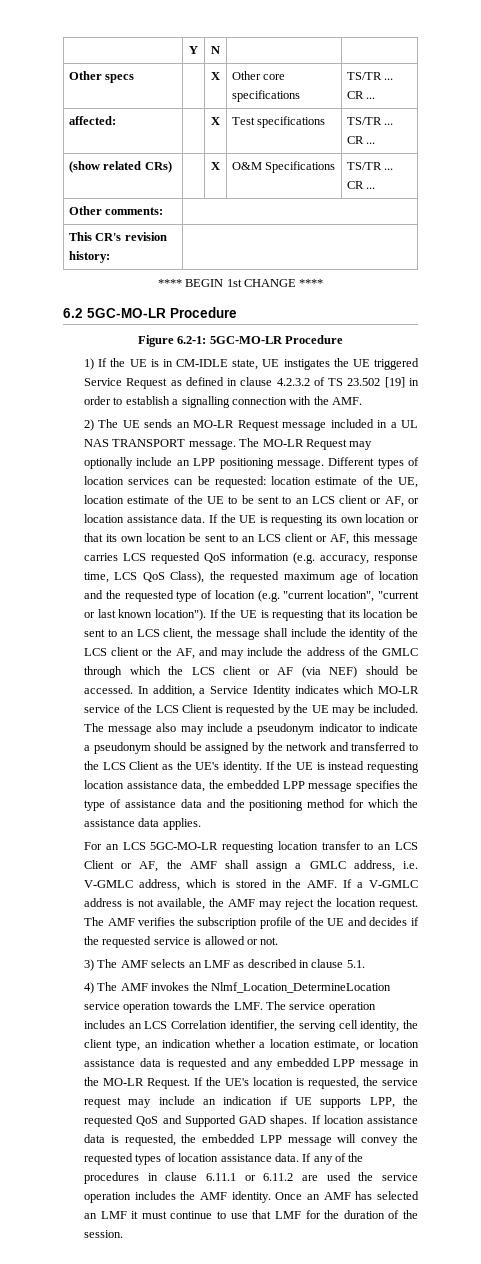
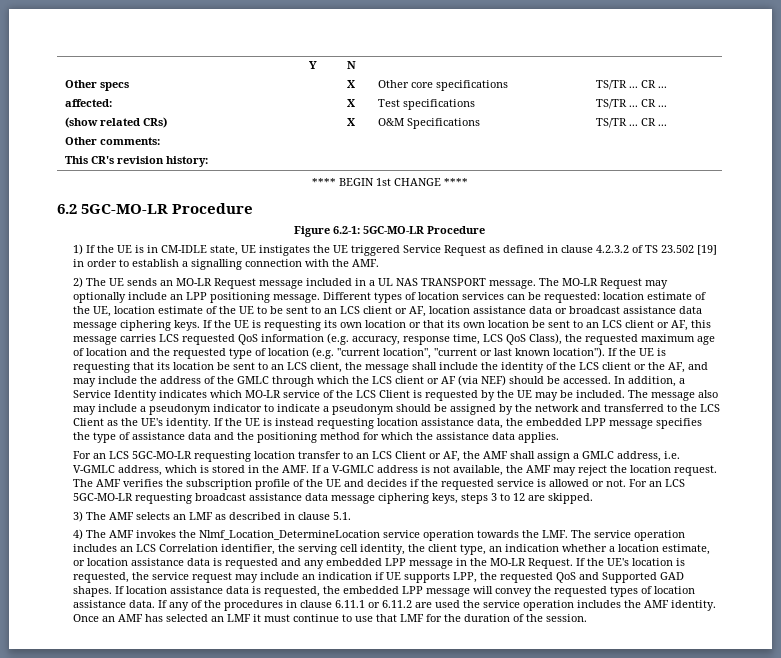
[408,498,420,504] [84,514,206,523] or location assistance data. -> [429,306,703,314] [73,320,201,331] location assistance data or broadcast assistance data message ciphering keys.
(279, 941) none -> [629,479,686,487] [73,493,594,504] For an LCS 5GC-MO-LR requesting broadcast assistance data message ciphering keys, steps 3 to 12 are skipped.

